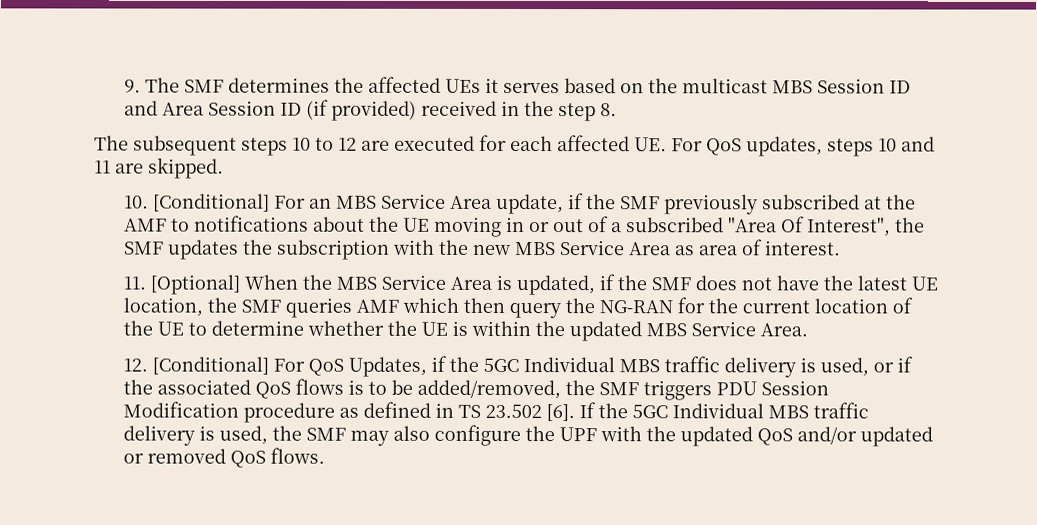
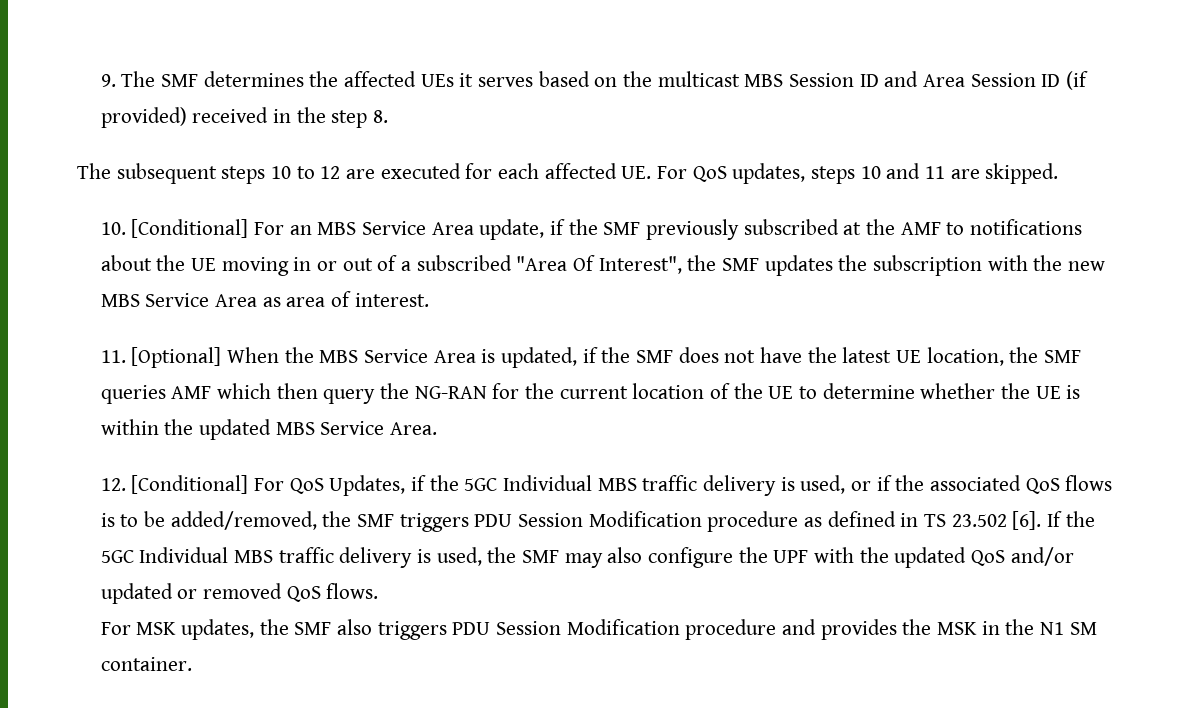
(325, 455) none -> [100,619,1097,640] [100,657,192,671] // For MSK updates, the SMF also triggers PDU Session Modification procedure and provides the MSK in the N1 SM container.

